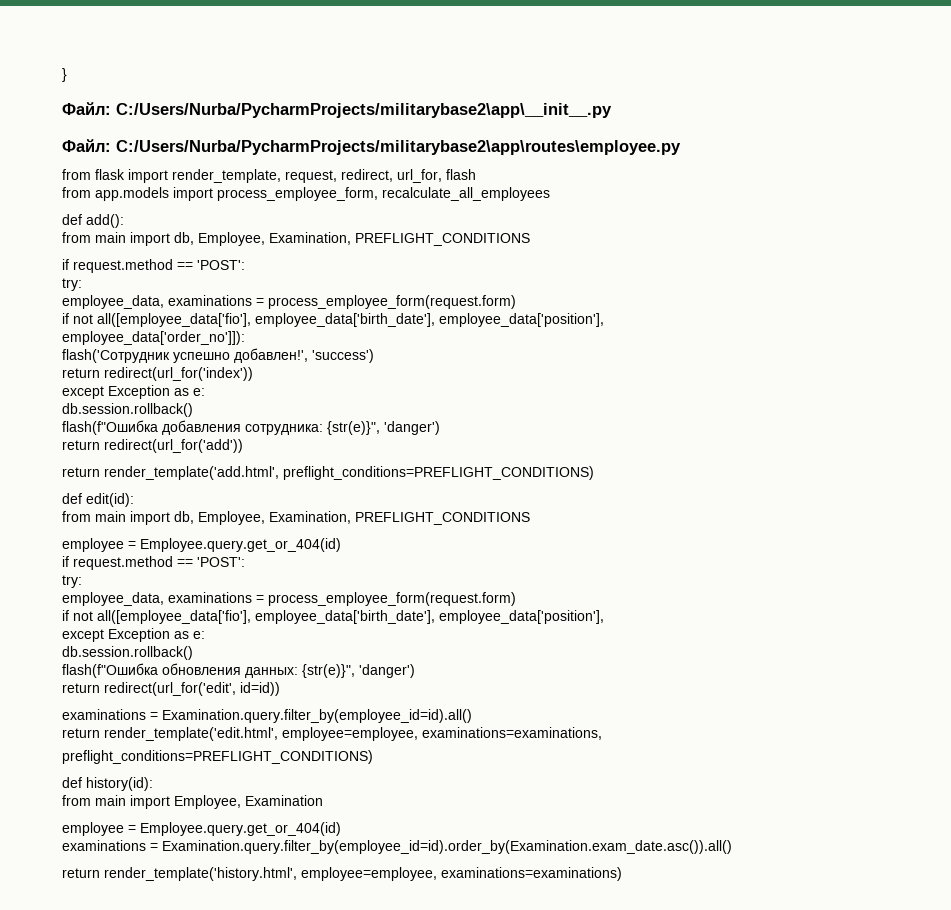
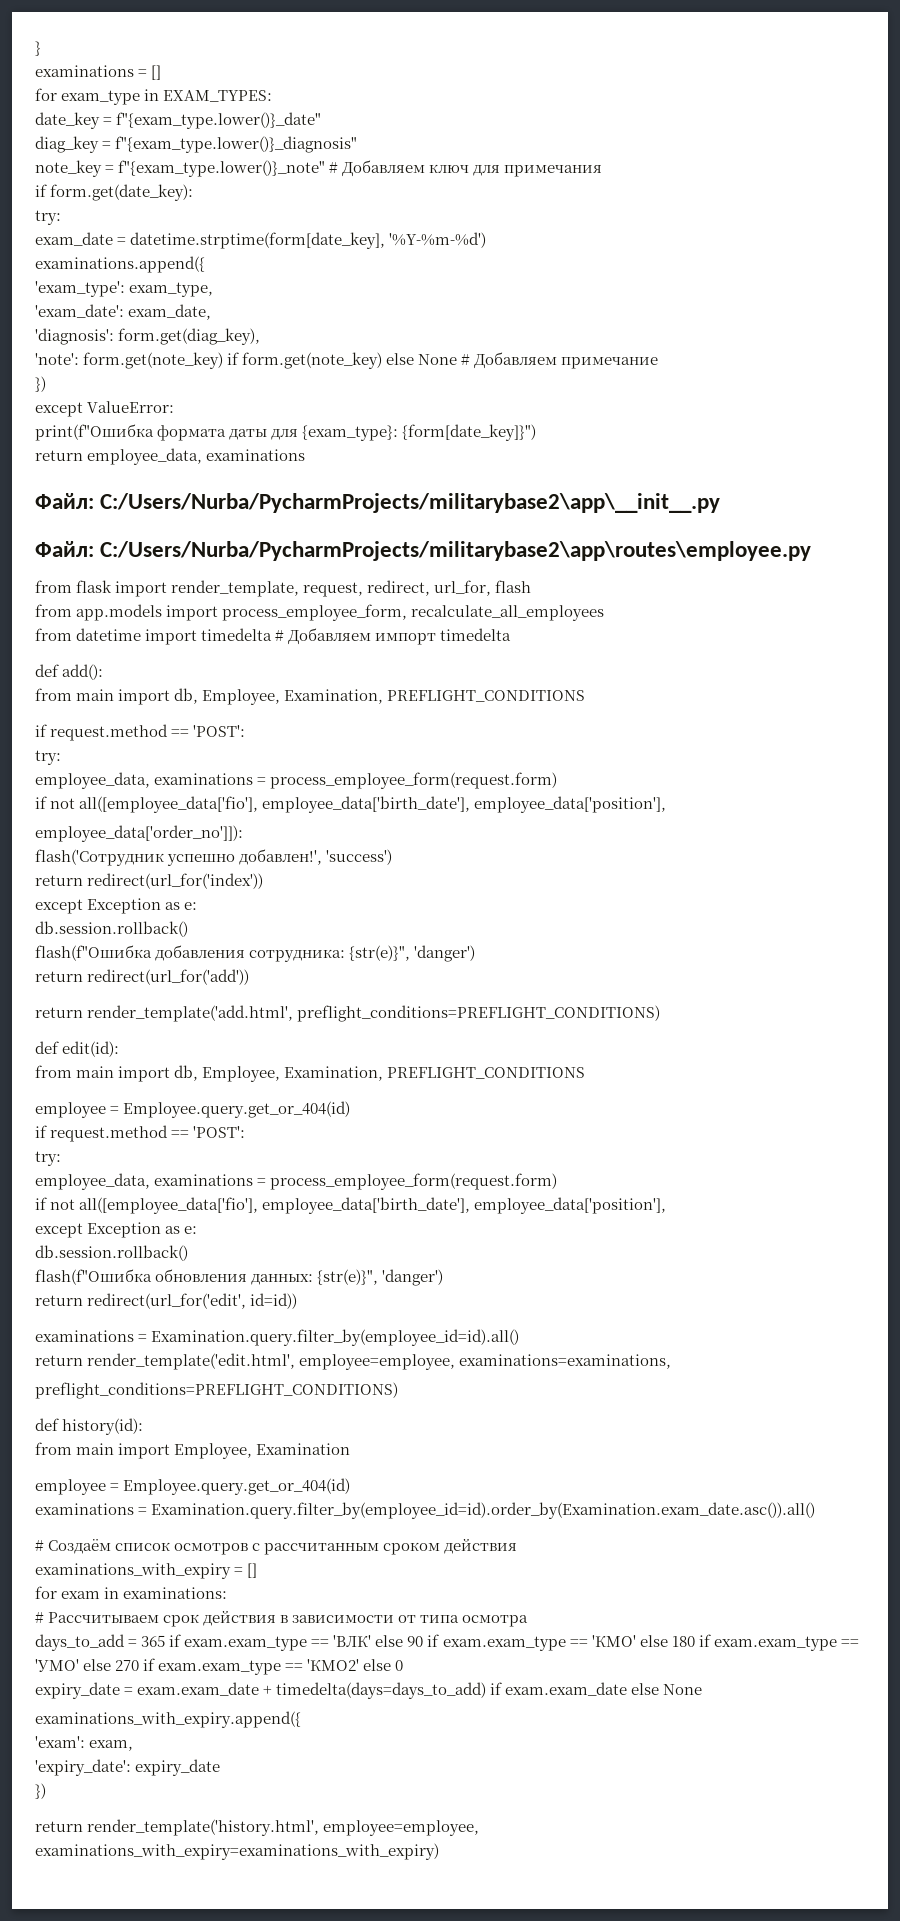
(67, 75) none -> [35,65,162,80] [35,88,273,105] [35,112,322,129] [35,136,358,153] [35,160,603,177] [35,184,194,201] [35,210,61,225] [35,232,487,249] [35,256,205,273] [35,281,214,297] [35,304,212,320] [35,328,261,345] [35,352,659,369] [35,376,46,392] [35,401,175,417] [35,424,537,441] [35,448,306,465] // examinations = [] // for exam_type in EXAM_TYPES: // date_key = f"{exam_type.lower()}_date" // diag_key = f"{exam_type.lower()}_diagnosis" // note_key = f"{exam_type.lower()}_note" # Добавляем ключ для примечания // if form.get(date_key): // try: // exam_date = datetime.strptime(form[date_key], '%Y-%m-%d') // examinations.append({ // 'exam_type': exam_type, // 'exam_date': exam_date, // 'diagnosis': form.get(diag_key), // 'note': form.get(note_key) if form.get(note_key) else None # Добавляем примечание // }) // except ValueError: // print(f"Ошибка формата даты для {exam_type}: {form[date_key]}") // return employee_data, examinations
(550, 194) none -> [35,628,512,645] // from datetime import timedelta # Добавляем импорт timedelta
(732, 847) none -> [35,1538,518,1555] [35,1563,258,1579] [35,1586,228,1599] [35,1610,529,1627] [35,1634,859,1651] [35,1658,404,1675] [35,1682,703,1699] [35,1711,301,1728] [35,1736,134,1751] [35,1759,221,1776] [35,1783,46,1799] // # Создаём список осмотров с рассчитанным сроком действия // examinations_with_expiry = [] // for exam in examinations: // # Рассчитываем срок действия в зависимости от типа осмотра // days_to_add = 365 if exam.exam_type == 'ВЛК' else 90 if exam.exam_type == 'КМО' else 180 if exam.exam_type == 'УМО' else 270 if exam.exam_type == 'КМО2' else 0 // expiry_date = exam.exam_date + timedelta(days=days_to_add) if exam.exam_date else None // examinations_with_expiry.append({ // 'exam': exam, // 'expiry_date': expiry_date // })
[441,867,622,881] examinations=examinations) -> [35,1843,439,1860] examinations_with_expiry=examinations_with_expiry)

